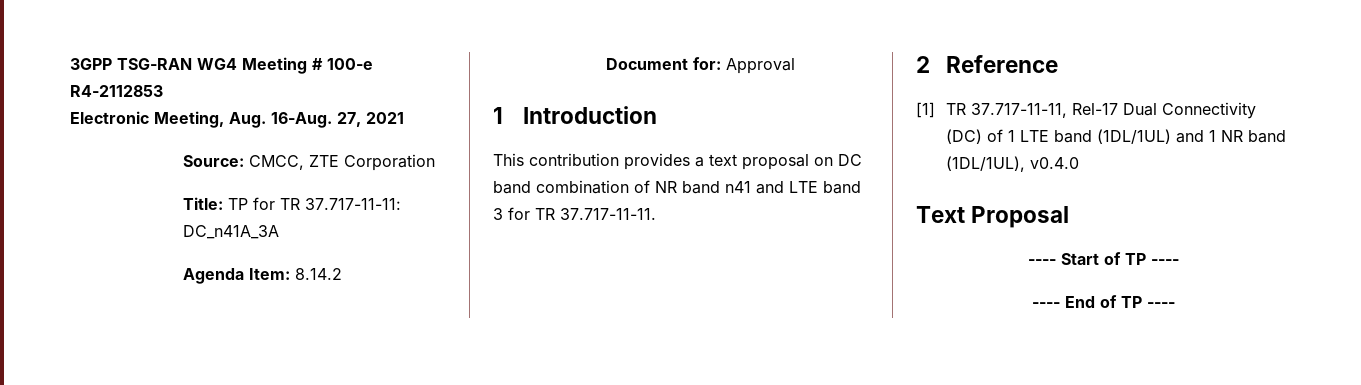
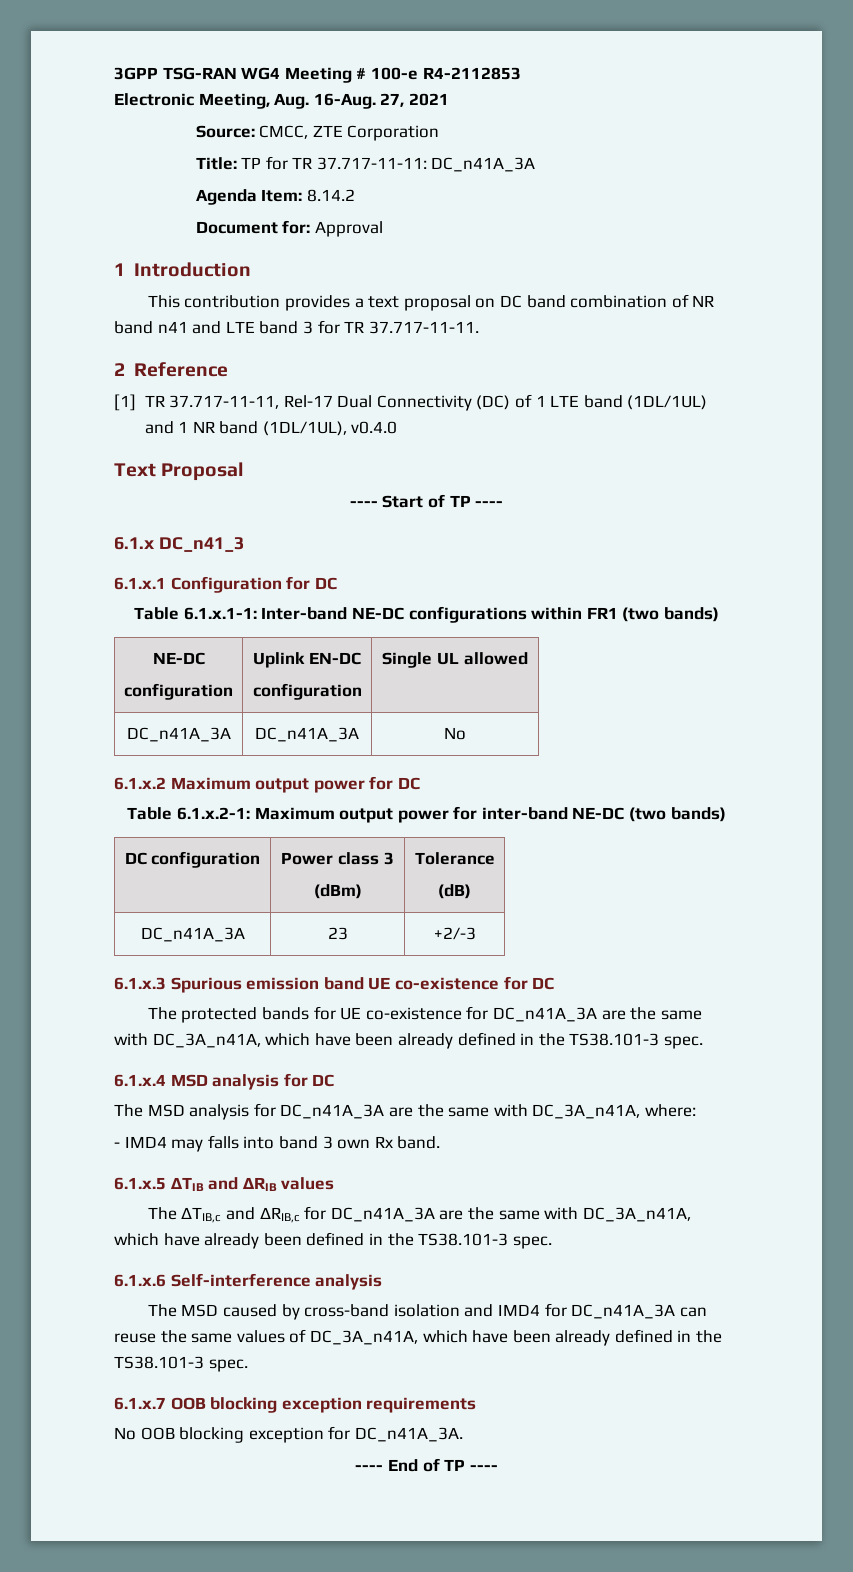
(1179, 262) none -> [114,537,244,552] [114,576,337,593] [134,606,719,623] [152,652,205,665] [124,683,233,700] [253,652,361,668] [252,683,362,700] [382,652,528,668] [126,727,231,742] [255,727,359,742] [444,727,466,740] [114,776,420,793] [127,806,726,823] [124,851,261,868] [281,852,394,865] [313,884,362,899] [414,852,495,865] [438,884,471,899] [140,927,245,942] [327,927,348,940] [433,927,476,940] [114,976,555,993] [147,1006,702,1023] [114,1032,703,1049] [114,1073,335,1090] [114,1103,696,1120] [114,1135,441,1152] [114,1177,335,1191] [147,1206,691,1223] [114,1232,552,1249] [114,1273,383,1290] [147,1303,707,1320] [114,1329,723,1346] [114,1356,248,1372] [114,1397,477,1413] [114,1426,463,1443] // 6.1.x DC_n41_3 // 6.1.x.1 Configuration for DC // Table 6.1.x.1-1: Inter-band NE-DC configurations within FR1 (two bands) // NE-DC // configuration | Uplink EN-DC // configuration | Single UL allowed // DC_n41A_3A | DC_n41A_3A | No // 6.1.x.2 Maximum output power for DC // Table 6.1.x.2-1: Maximum output power for inter-band NE-DC (two bands) // DC configuration | Power class 3 // (dBm) | Tolerance // (dB) // DC_n41A_3A | 23 | +2/-3 // 6.1.x.3 Spurious emission band UE co-existence for DC // The protected bands for UE co-existence for DC_n41A_3A are the same with DC_3A_n41A, which have been already defined in the TS38.101-3 spec. // 6.1.x.4 MSD analysis for DC // The MSD analysis for DC_n41A_3A are the same with DC_3A_n41A, where: // - IMD4 may falls into band 3 own Rx band. // 6.1.x.5 ∆TIB and ∆RIB values // The ΔTIB,c and ΔRIB,c for DC_n41A_3A are the same with DC_3A_n41A, which have already been defined in the TS38.101-3 spec. // 6.1.x.6 Self-interference analysis // The MSD caused by cross-band isolation and IMD4 for DC_n41A_3A can reuse the same values of DC_3A_n41A, which have been already defined in the TS38.101-3 spec. // 6.1.x.7 OOB blocking exception requirements // No OOB blocking exception for DC_n41A_3A.

